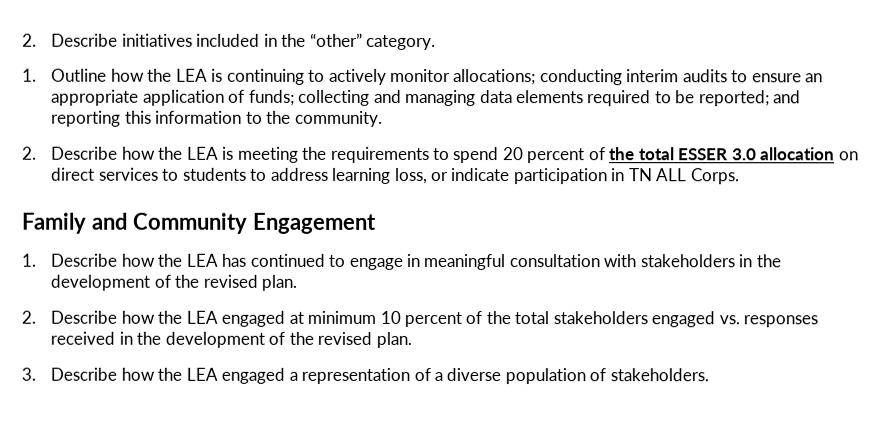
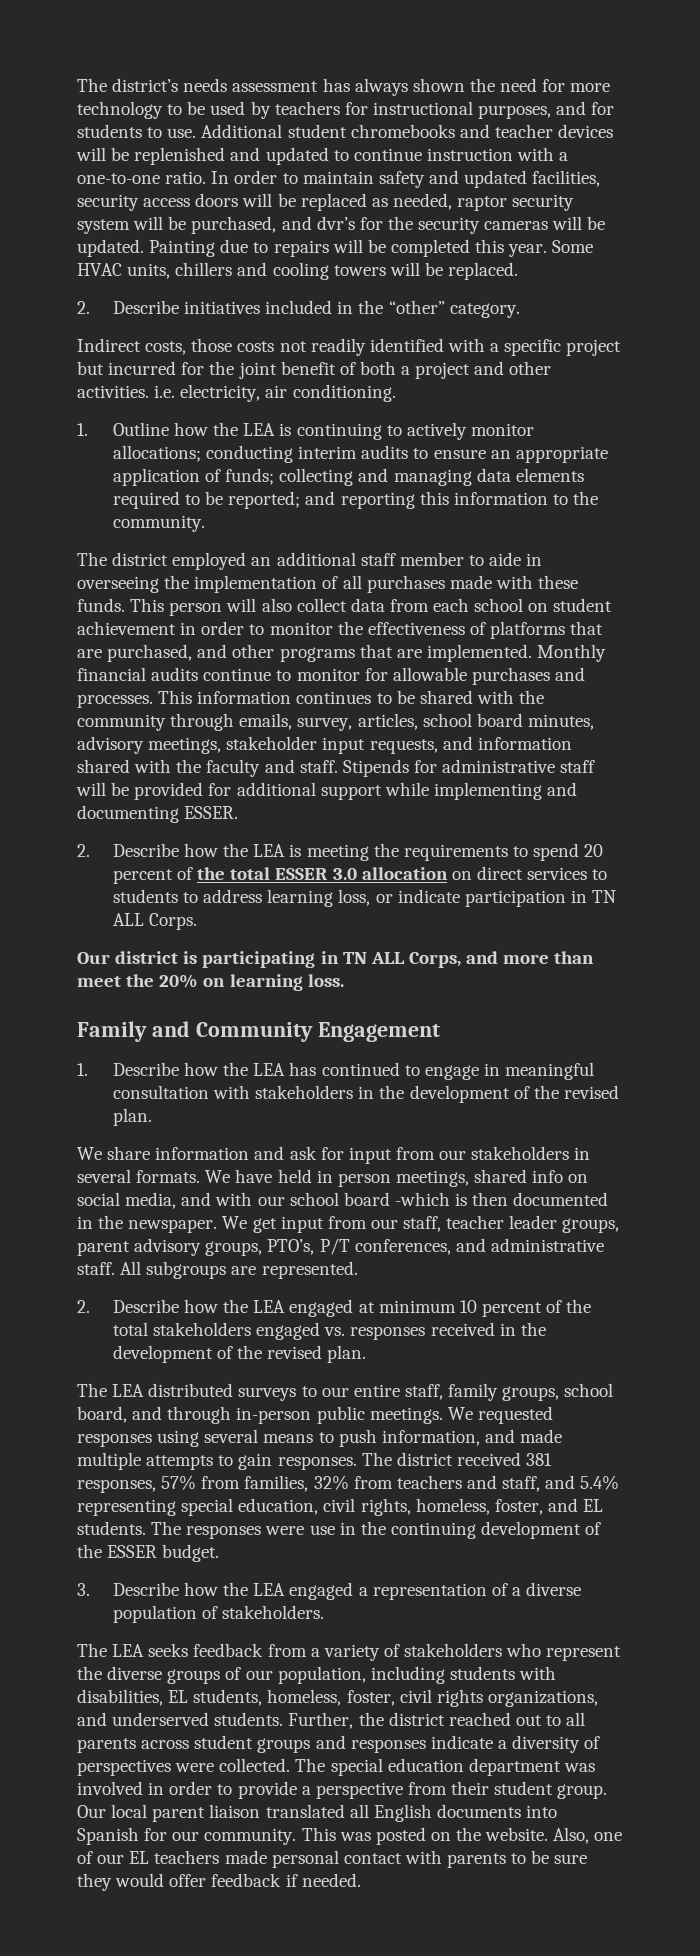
(22, 40) none -> [77,78,611,96] [77,101,615,119] [77,124,614,138] [76,147,569,165] [77,170,601,188] [77,193,575,211] [77,216,606,234] [77,239,594,257] [77,262,519,280] The district’s needs assessment has always shown the need for more technology to be used by teachers for instructional purposes, and for students to use. Additional student chromebooks and teacher devices will be replenished and updated to continue instruction with a one-to-one ratio. In order to maintain safety and updated facilities, security access doors will be replaced as needed, raptor security system will be purchased, and dvr’s for the security cameras will be updated. Painting due to repairs will be completed this year. Some HVAC units, chillers and cooling towers will be replaced. //
(437, 42) none -> [77,338,622,356] [77,361,552,379] [77,384,396,402] // Indirect costs, those costs not readily identified with a specific project but incurred for the joint benefit of both a project and other activities. i.e. electricity, air conditioning.
(383, 118) none -> [77,552,543,570] [77,575,579,593] [77,598,613,616] [77,621,604,639] [77,644,607,662] [77,667,586,685] [77,690,545,708] [77,713,594,731] [77,736,572,754] [77,759,596,777] [76,782,578,800] [77,805,239,823] // The district employed an additional staff member to aide in overseeing the implementation of all purchases made with these funds. This person will also collect data from each school on student achievement in order to monitor the effectiveness of platforms that are purchased, and other programs that are implemented. Monthly financial audits continue to monitor for allowable purchases and processes. This information continues to be shared with the community through emails, survey, articles, school board minutes, advisory meetings, stakeholder input requests, and information shared with the faculty and staff. Stipends for administrative staff will be provided for additional support while implementing and documenting ESSER.
(740, 176) none -> [77,951,595,968] [77,974,344,991] // Our district is participating in TN ALL Corps, and more than meet the 20% on learning loss.
(298, 282) none -> [77,1146,591,1164] [77,1169,589,1187] [77,1192,609,1209] [77,1215,620,1233] [77,1238,604,1256] [77,1261,358,1279] // We share information and ask for input from our stakeholders in several formats. We have held in person meetings, shared info on social media, and with our school board -which is then documented in the newspaper. We get input from our staff, teacher leader groups, parent advisory groups, PTO’s, P/T conferences, and administrative staff. All subgroups are represented.
(412, 339) none -> [77,1383,614,1401] [77,1406,553,1424] [77,1429,563,1447] [77,1452,553,1470] [77,1475,620,1493] [77,1498,604,1516] [77,1521,602,1539] [77,1544,220,1562] // The LEA distributed surveys to our entire staff, family groups, school board, and through in-person public meetings. We requested responses using several means to push information, and made multiple attempts to gain responses. The district received 381 responses, 57% from families, 32% from teachers and staff, and 5.4% representing special education, civil rights, homeless, foster, and EL students. The responses were use in the continuing development of the ESSER budget.
(709, 375) none -> [77,1643,622,1661] [77,1666,557,1684] [77,1689,598,1707] [77,1712,586,1729] [77,1735,601,1753] [77,1758,595,1776] [77,1781,608,1799] [77,1804,558,1822] [77,1827,623,1845] [77,1850,588,1868] [77,1873,361,1891] // The LEA seeks feedback from a variety of stakeholders who represent the diverse groups of our population, including students with disabilities, EL students, homeless, foster, civil rights organizations, and underserved students. Further, the district reached out to all parents across student groups and responses indicate a diversity of perspectives were collected. The special education department was involved in order to provide a perspective from their student group. Our local parent liaison translated all English documents into Spanish for our community. This was posted on the website. Also, one of our EL teachers made personal contact with parents to be sure they would offer feedback if needed.

